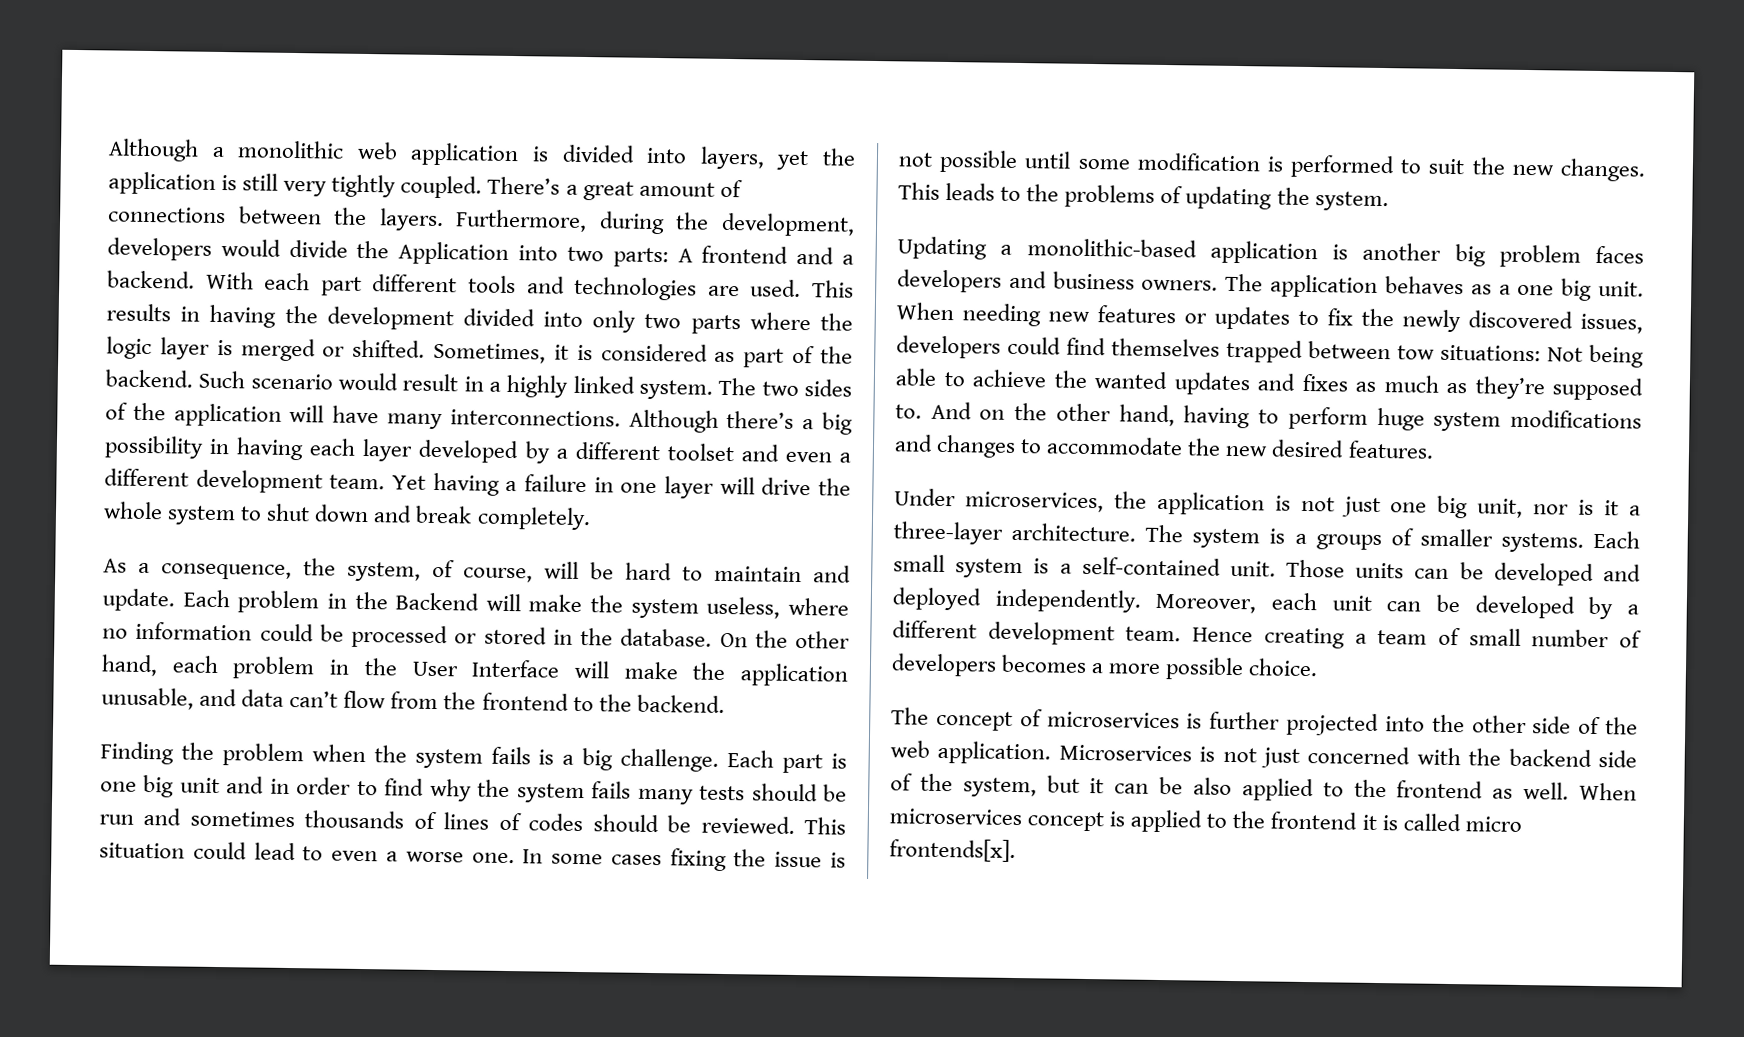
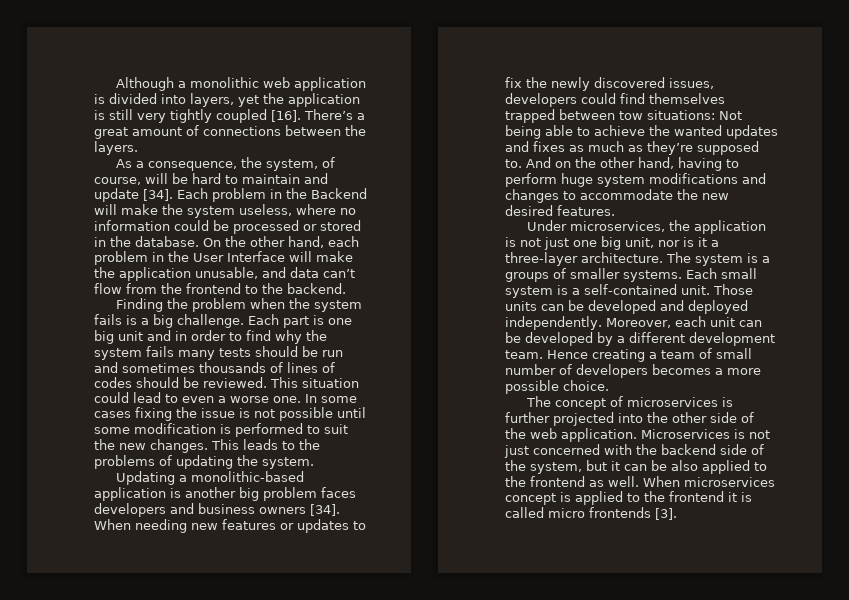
[400,175,483,199] coupled. -> [216,109,301,123] coupled [16].
[455,209,855,237] [107,237,855,268] [107,270,855,301] [106,303,853,335] [106,336,853,368] [105,369,852,400] [105,402,853,435] [104,435,852,464] [104,468,851,499] [103,501,591,531] Furthermore, during the development, developers would divide the Application into two parts: A frontend and a backend. With each part different tools and technologies are used. This results in having the development divided into only two parts where the logic layer is merged or shifted. Sometimes, it is considered as part of the backend. Such scenario would result in a highly linked system. The two sides of the application will have many interconnections. Although there’s a big possibility in having each layer developed by a different toolset and even a different development team. Yet having a failure in one layer will drive the whole system to shut down and break completely. -> (138, 148) none
[102,588,175,612] update. -> [94,188,173,202] update [34].
[1141,273,1645,301] owners. The application behaves as a one big unit. -> [259,504,340,516] owners [34].
[889,838,1016,863] frontends[x]. -> [589,507,677,520] frontends [3].

